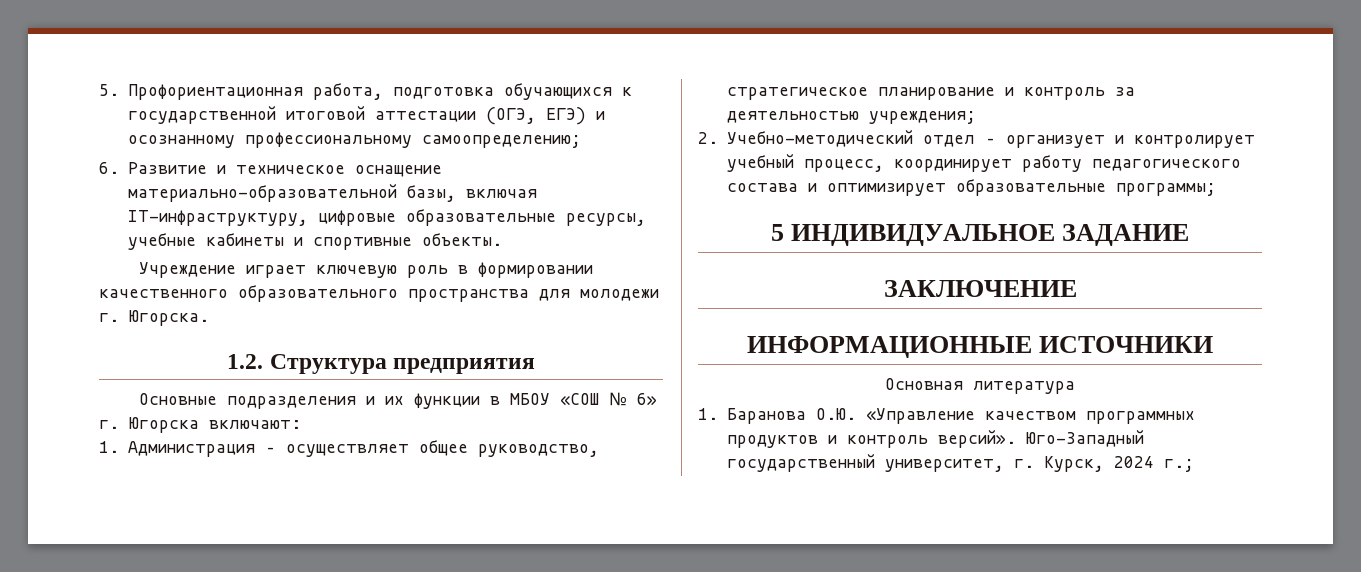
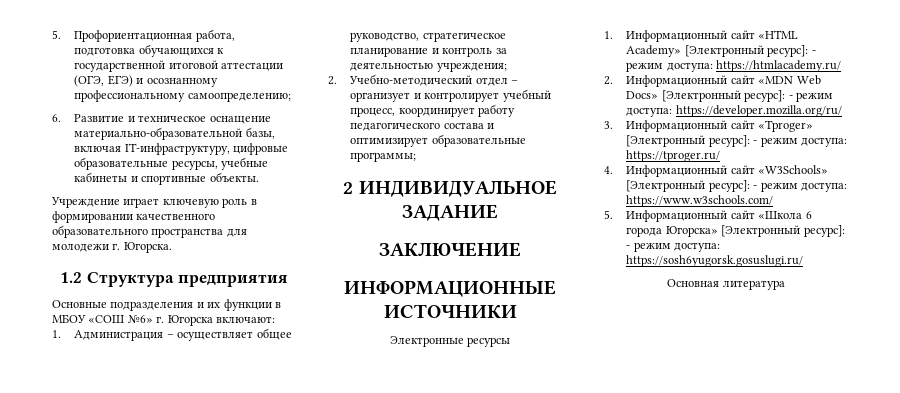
[227,354,264,369] 1.2. -> [59,272,82,283] 1.2
[608,392,657,406] № 6» -> [127,315,153,324] №6»
[770,224,784,241] 5 -> [343,182,354,194] 2
[885,378,1075,394] [698,408,1195,424] [726,430,1144,448] [726,454,1194,472] Основная литература // 1. Баранова О.Ю. «Управление качеством программных продуктов и контроль версий». Юго-Западный государственный университет, г. Курск, 2024 г.; -> [389,336,511,347] [604,30,799,42] [626,45,816,57] [626,60,842,72] [604,75,821,87] [626,90,833,102] [626,105,842,117] [604,120,814,132] [626,135,847,147] [626,150,721,162] [604,165,829,177] [626,180,847,192] [626,195,774,207] [604,210,812,222] [626,225,845,237] [626,242,721,252] [626,255,804,267] [667,279,785,290] Электронные ресурсы // 1. Информационный сайт «HTML Academy» [Электронный ресурс]: - режим доступа: https://htmlacademy.ru/ // 2. Информационный сайт «MDN Web Docs» [Электронный ресурс]: - режим доступа: https://developer.mozilla.org/ru/ // 3. Информационный сайт «Tproger» [Электронный ресурс]: - режим доступа: https://tproger.ru/ // 4. Информационный сайт «W3Schools» [Электронный ресурс]: - режим доступа: https://www.w3schools.com/ // 5. Информационный сайт «Школа 6 города Югорска» [Электронный ресурс]: - режим доступа: https://sosh6yugorsk.gosuslugi.ru/ // Основная литература

